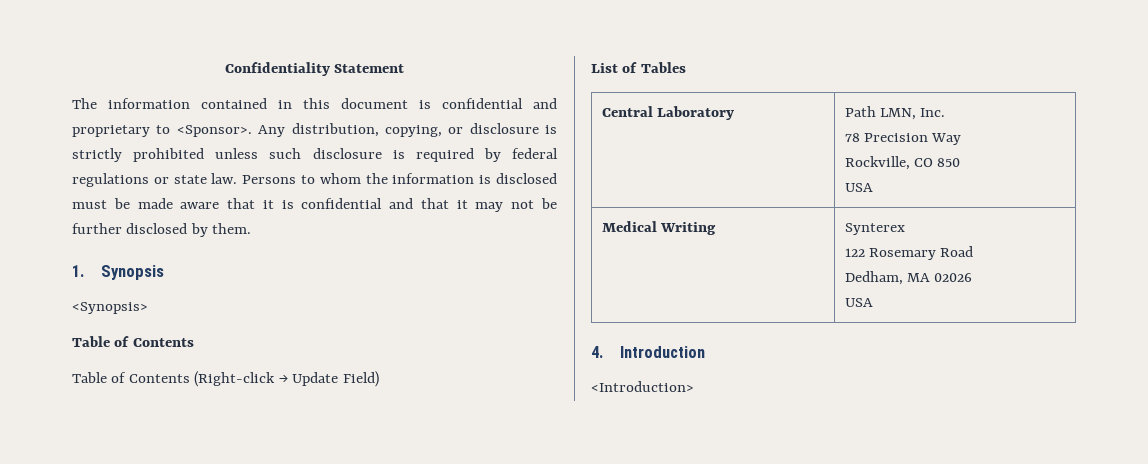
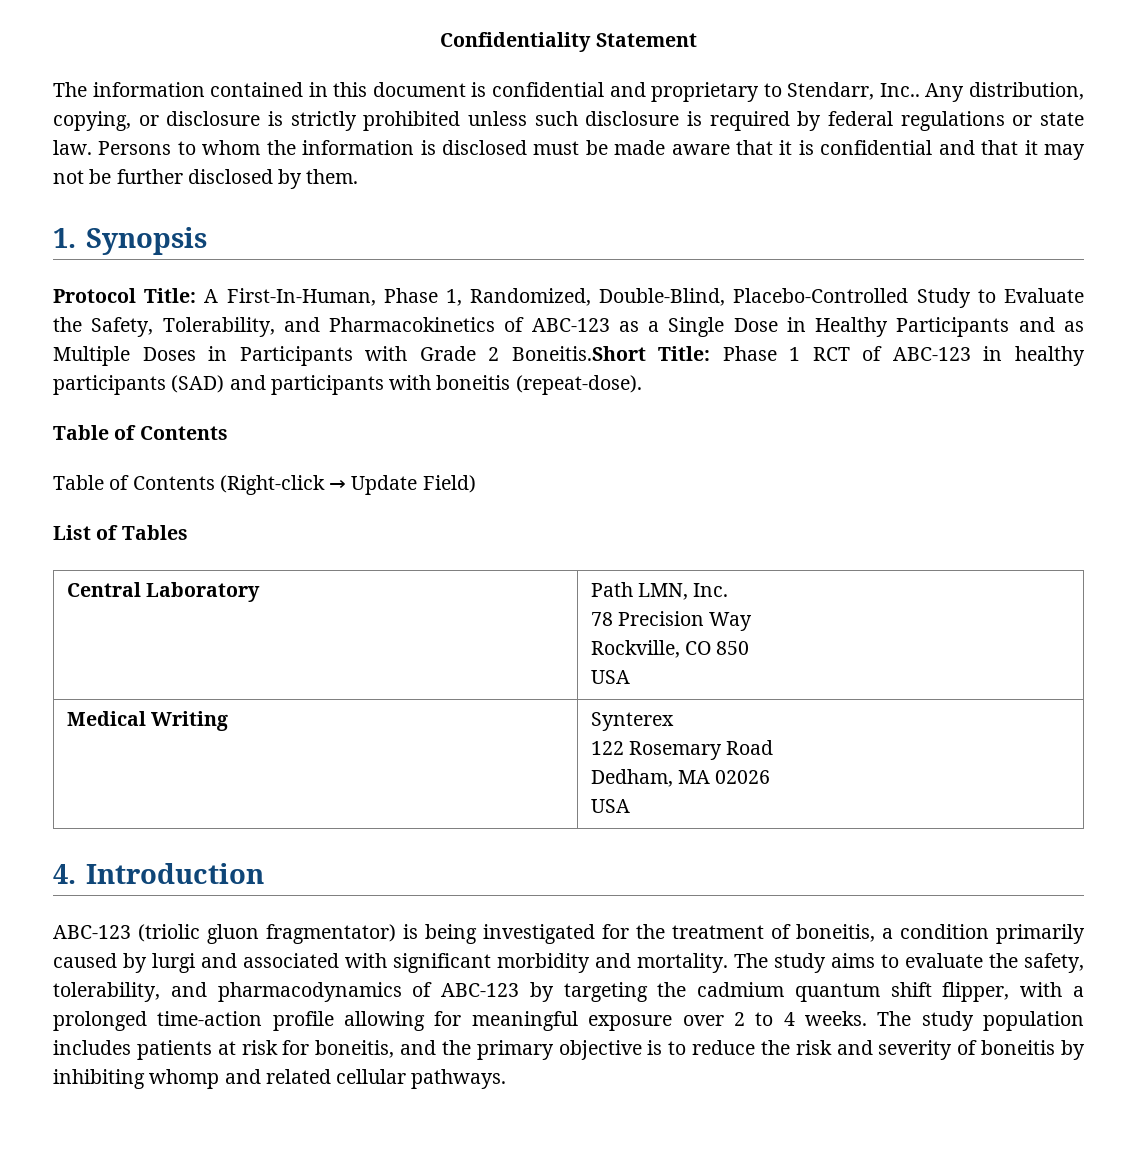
[176,125,252,137] <Sponsor>. -> [787,82,920,100] Stendarr, Inc..
[72,302,148,314] <Synopsis> -> [53,288,1084,308] [53,317,1084,337] [53,346,1085,366] [53,375,642,395] Protocol Title: A First-In-Human, Phase 1, Randomized, Double-Blind, Placebo-Controlled Study to Evaluate the Safety, Tolerability, and Pharmacokinetics of ABC-123 as a Single Dose in Healthy Participants and as Multiple Doses in Participants with Grade 2 Boneitis.Short Title: Phase 1 RCT of ABC-123 in healthy participants (SAD) and participants with boneitis (repeat-dose).
[591,381,694,392] <Introduction> -> [53,924,1085,944] [53,953,1084,973] [53,982,1084,1002] [53,1011,1085,1031] [53,1040,1086,1060] [53,1069,507,1089] ABC-123 (triolic gluon fragmentator) is being investigated for the treatment of boneitis, a condition primarily caused by lurgi and associated with significant morbidity and mortality. The study aims to evaluate the safety, tolerability, and pharmacodynamics of ABC-123 by targeting the cadmium quantum shift flipper, with a prolonged time-action profile allowing for meaningful exposure over 2 to 4 weeks. The study population includes patients at risk for boneitis, and the primary objective is to reduce the risk and severity of boneitis by inhibiting whomp and related cellular pathways.

